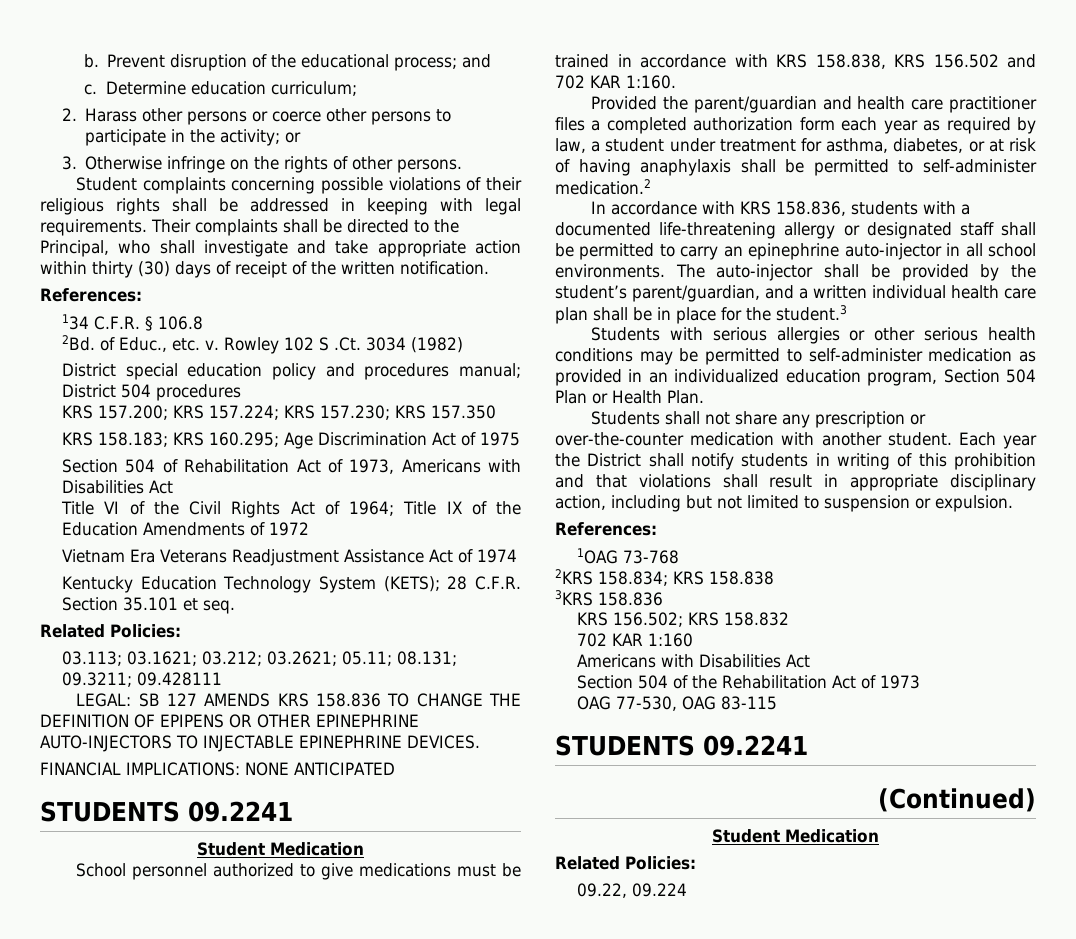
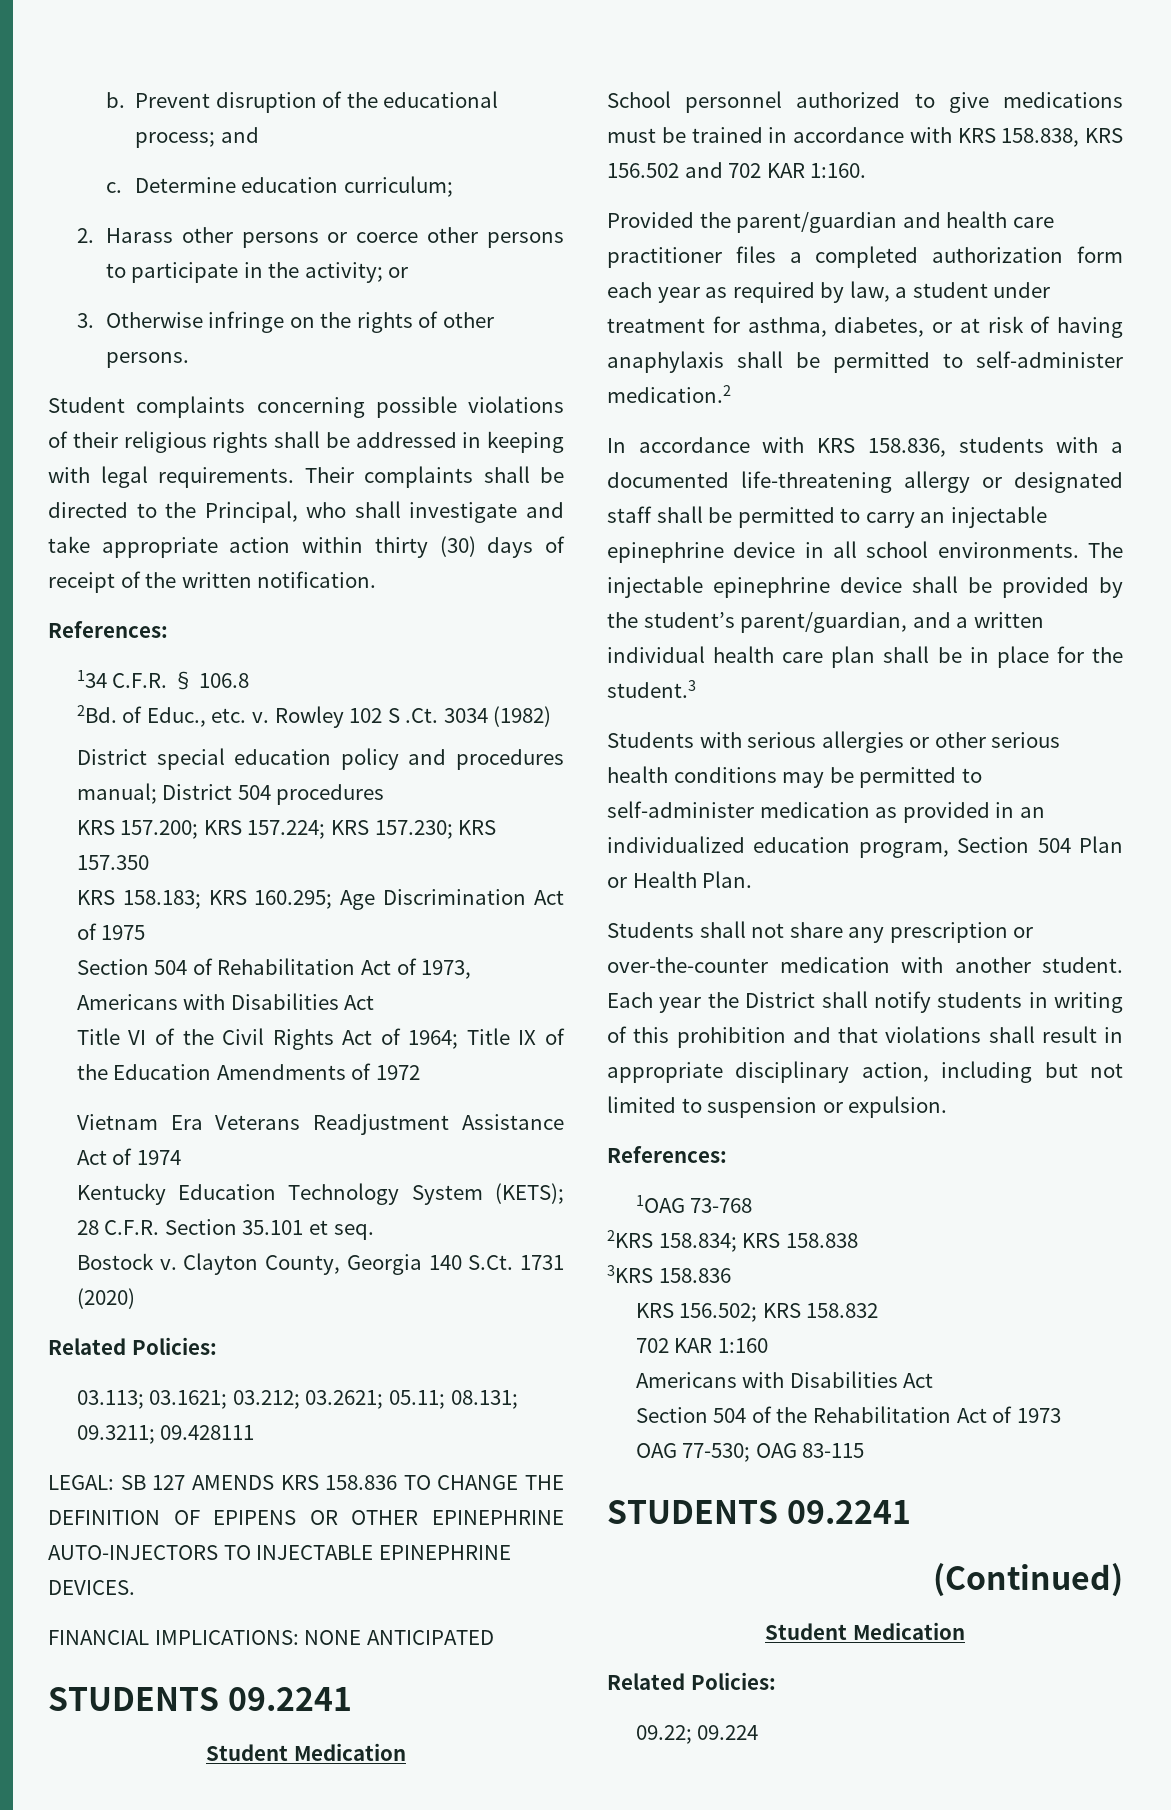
(236, 607) none -> [76,1253,564,1275] [76,1288,135,1309] // Bostock v. Clayton County, Georgia 140 S.Ct. 1731 (2020)
[748,243,942,260] epinephrine auto-injector -> [950,506,1047,528] [607,542,796,563] injectable epinephrine device
[716,264,814,281] auto-injector -> [607,576,902,598] injectable epinephrine device
[616,696,678,711] 77-530, -> [682,1443,751,1462] 77-530;
[577,883,628,898] 09.22, -> [635,1725,692,1744] 09.22;

